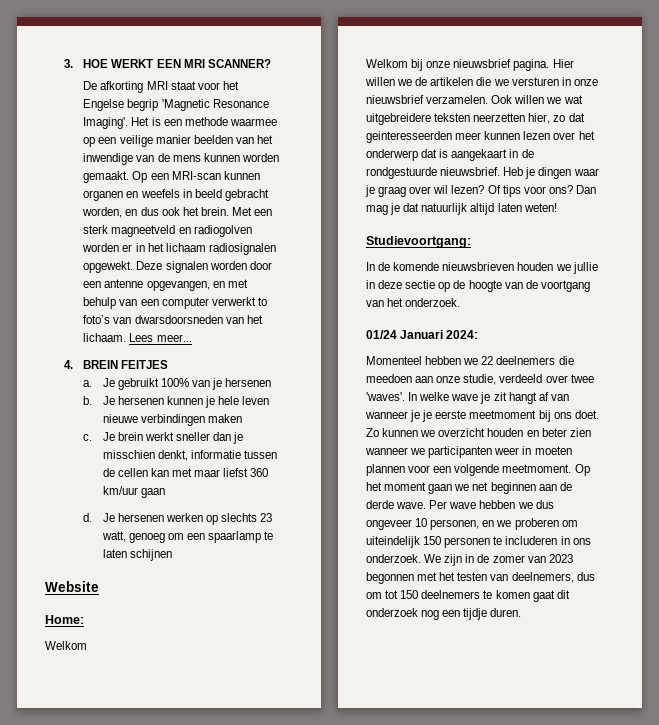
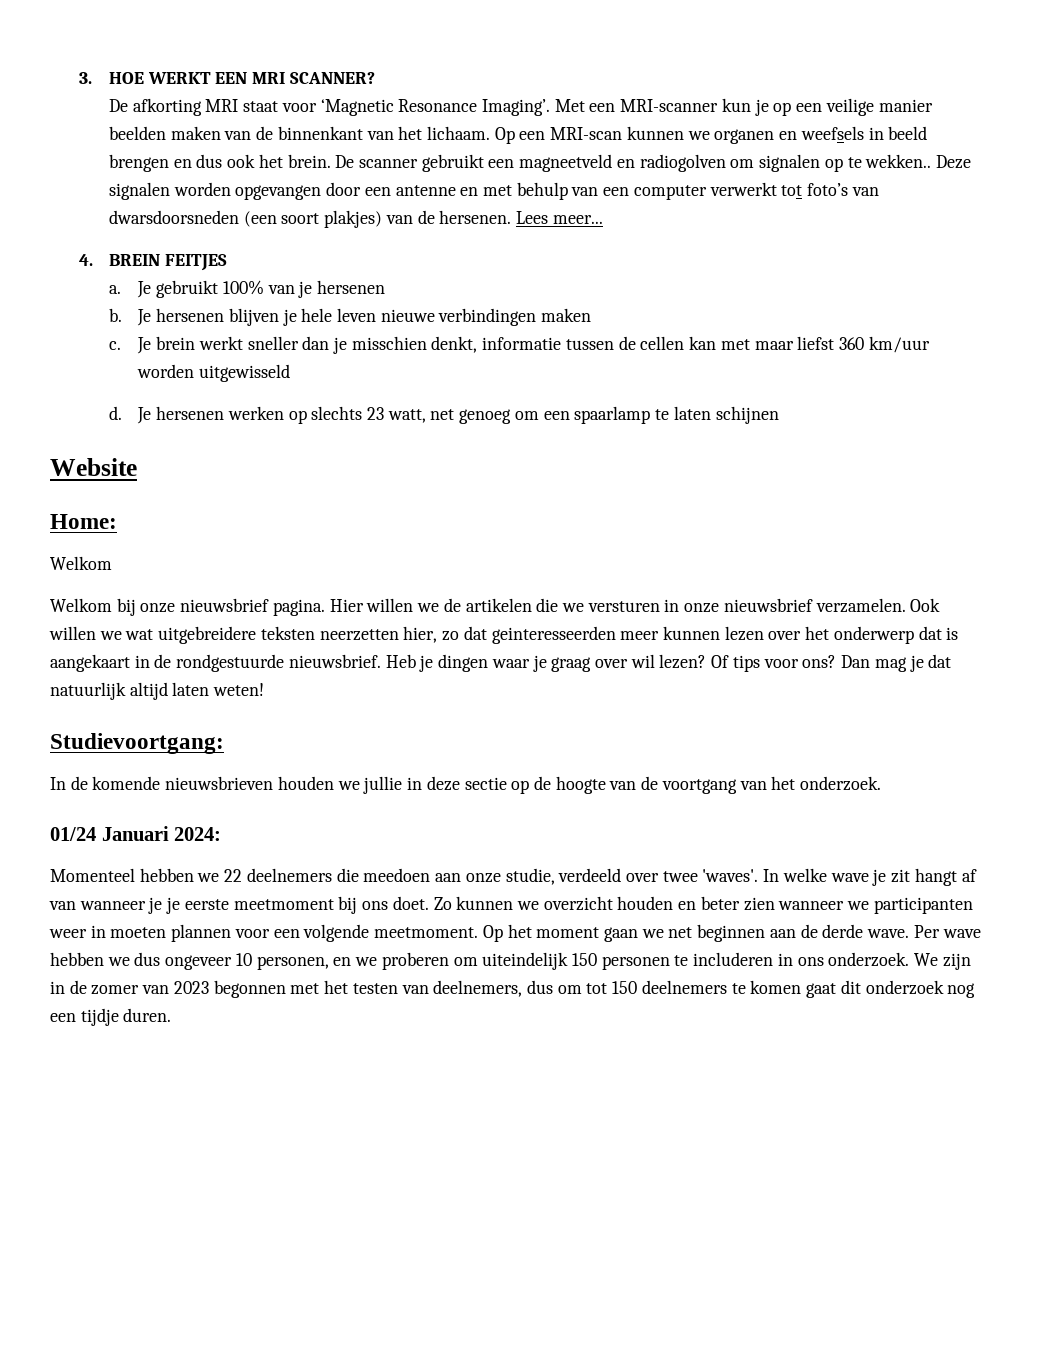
[222,81,239,90] [83,99,269,111] [83,117,277,129] het Engelse begrip 'Magnetic Resonance Imaging'. Het is een methode waarmee -> [320,98,769,116] ‘Magnetic Resonance Imaging’. Met een MRI-scanner kun je
[235,135,273,144] [83,153,279,165] [83,171,130,183] van het inwendige van de mens kunnen worden gemaakt. -> [170,126,490,140] maken van de binnenkant van het lichaam.
(260, 175) none -> [687,131,710,140] we
[140,189,180,198] weefels -> [800,126,864,140] weefsels
[224,189,269,201] [82,207,123,218] gebracht worden, -> [108,154,169,172] brengen
[231,207,273,216] [83,225,252,237] [82,243,276,255] [83,261,134,273] Met een sterk magneetveld en radiogolven worden er in het lichaam radiosignalen opgewekt. -> [335,154,932,172] De scanner gebruikt een magneetveld en radiogolven om signalen op te wekken..
(247, 265) none -> [235,185,322,200] opgevangen
[146,281,210,291] opgevangen, -> (456, 190) none
[257,297,267,306] to -> [781,185,803,196] tot
[225,315,263,324] [83,333,127,342] van het lichaam. -> [243,210,512,228] (een soort plakjes) van de hersenen.
[166,396,203,405] kunnen -> [228,308,279,326] blijven
[140,488,165,498] gaan -> [137,364,291,382] worden uitgewisseld
(126, 536) none -> [430,409,455,420] net

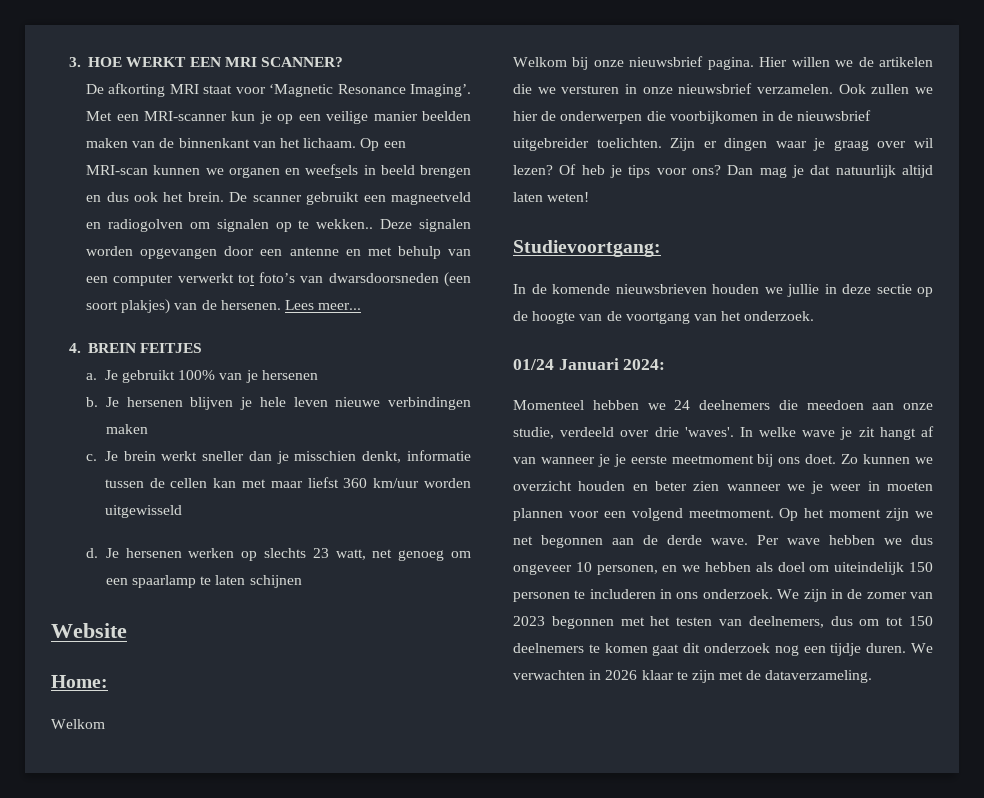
[49,626,959,644] [50,654,434,672] willen we wat uitgebreidere teksten neerzetten hier, zo dat geinteresseerden meer kunnen lezen over het onderwerp dat is aangekaart in de rondgestuurde nieuwsbrief. Heb je -> [871,84,933,94] [513,110,872,124] [513,138,717,151] zullen we hier de onderwerpen die voorbijkomen in de nieuwsbrief uitgebreider toelichten. Zijn er
(730, 661) none -> [581,165,622,178] heb je
[224,869,243,882] 22 -> [674,400,691,410] 24
[662,871,698,882] twee -> [654,427,679,437] drie
[873,897,973,914] participanten -> [811,481,824,494] je
[303,924,370,942] volgende -> [631,508,683,521] volgend
[603,927,638,942] gaan -> [886,508,910,521] zijn
[697,924,766,942] beginnen -> [541,535,603,548] begonnen
[381,952,449,970] proberen -> [705,562,805,572] hebben als doel
(172, 1015) none -> [911,643,933,653] [513,670,873,683] We verwachten in 2026 klaar te zijn met de dataverzameling.

